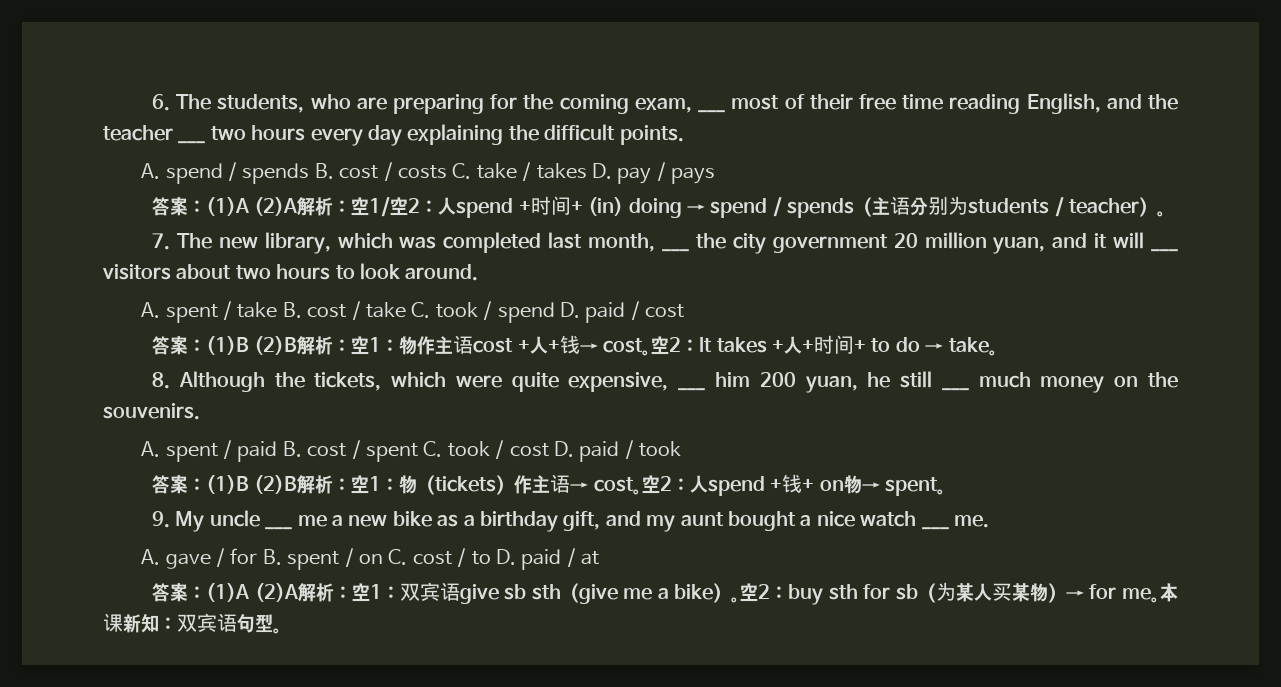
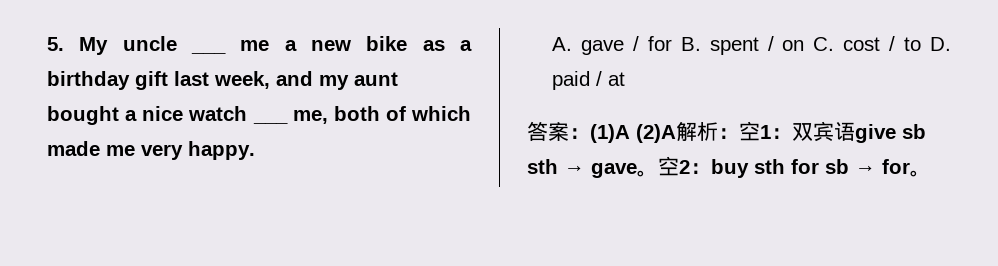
[151,93,1178,114] [103,125,206,144] [210,124,684,146] [141,162,716,184] [151,196,1166,218] [151,232,1178,254] [102,263,479,281] [141,301,685,323] [151,335,998,356] [151,371,706,392] [715,371,1178,393] [103,403,200,420] [141,440,682,462] [151,474,946,496] [151,511,170,528] 6. The students, who are preparing for the coming exam, ___ most of their free time reading English, and the teacher ___ two hours every day explaining the difficult points. // A. spend / spends B. cost / costs C. take / takes D. pay / pays // 答案：(1)A (2)A解析：空1/空2：人spend +时间+ (in) doing → spend / spends（主语分别为students / teacher）。 // 7. The new library, which was completed last month, ___ the city government 20 million yuan, and it will ___ visitors about two hours to look around. // A. spent / take B. cost / take C. took / spend D. paid / cost // 答案：(1)B (2)B解析：空1：物作主语cost +人+钱→ cost。空2：It takes +人+时间+ to do → take。 // 8. Although the tickets, which were quite expensive, ___ him 200 yuan, he still ___ much money on the souvenirs. // A. spent / paid B. cost / spent C. took / cost D. paid / took // 答案：(1)B (2)B解析：空1：物（tickets）作主语→ cost。空2：人spend +钱+ on物→ spent。 // 9. -> [47,37,64,51] 5.
[563,511,601,531] gift, -> [135,71,270,90] gift last week,
[953,515,989,528] me. -> [292,106,471,124] [47,141,255,160] me, both of which made me very happy.
[560,583,732,604] （give me a bike） -> [564,163,637,178] → gave
[917,582,1178,603] [103,613,273,633] （为某人买某物）→ for me。本课新知：双宾语句型 -> [855,159,910,174] → for

